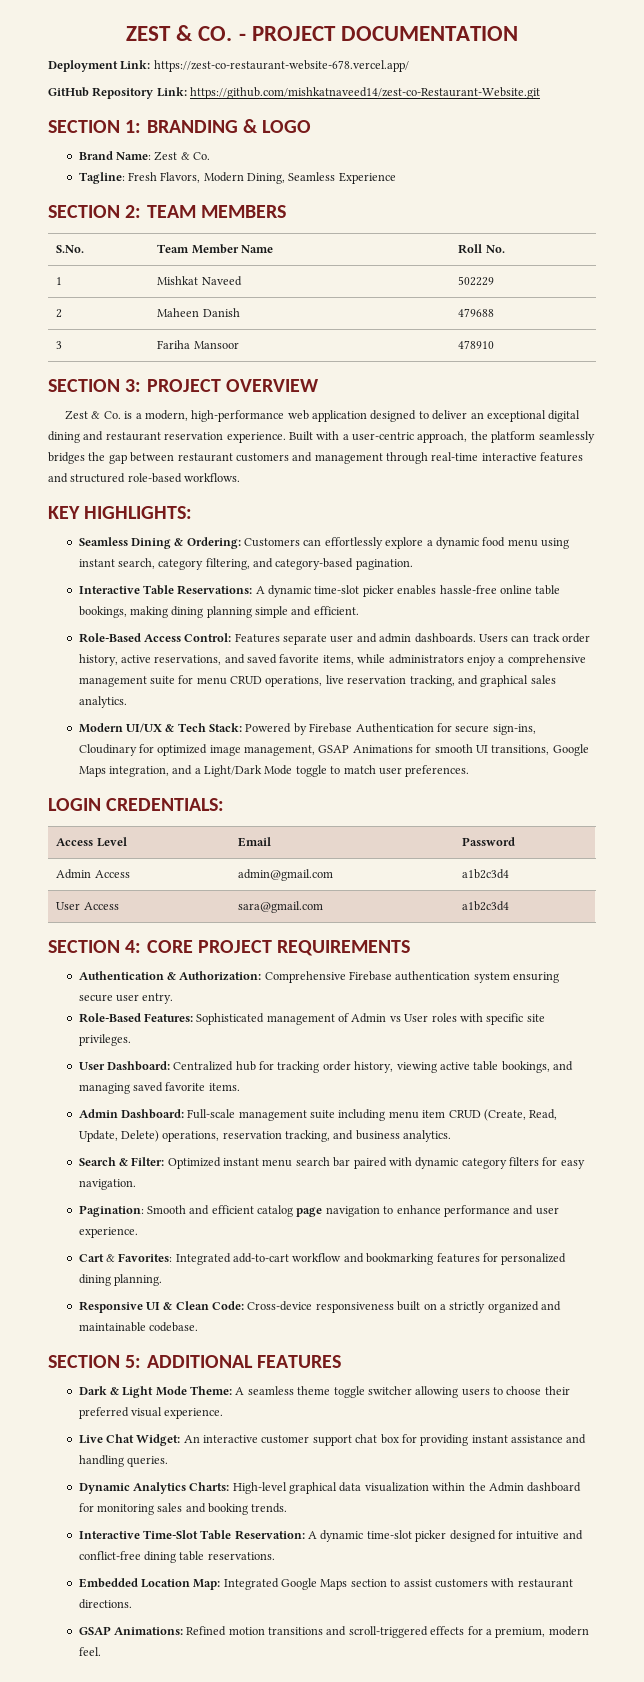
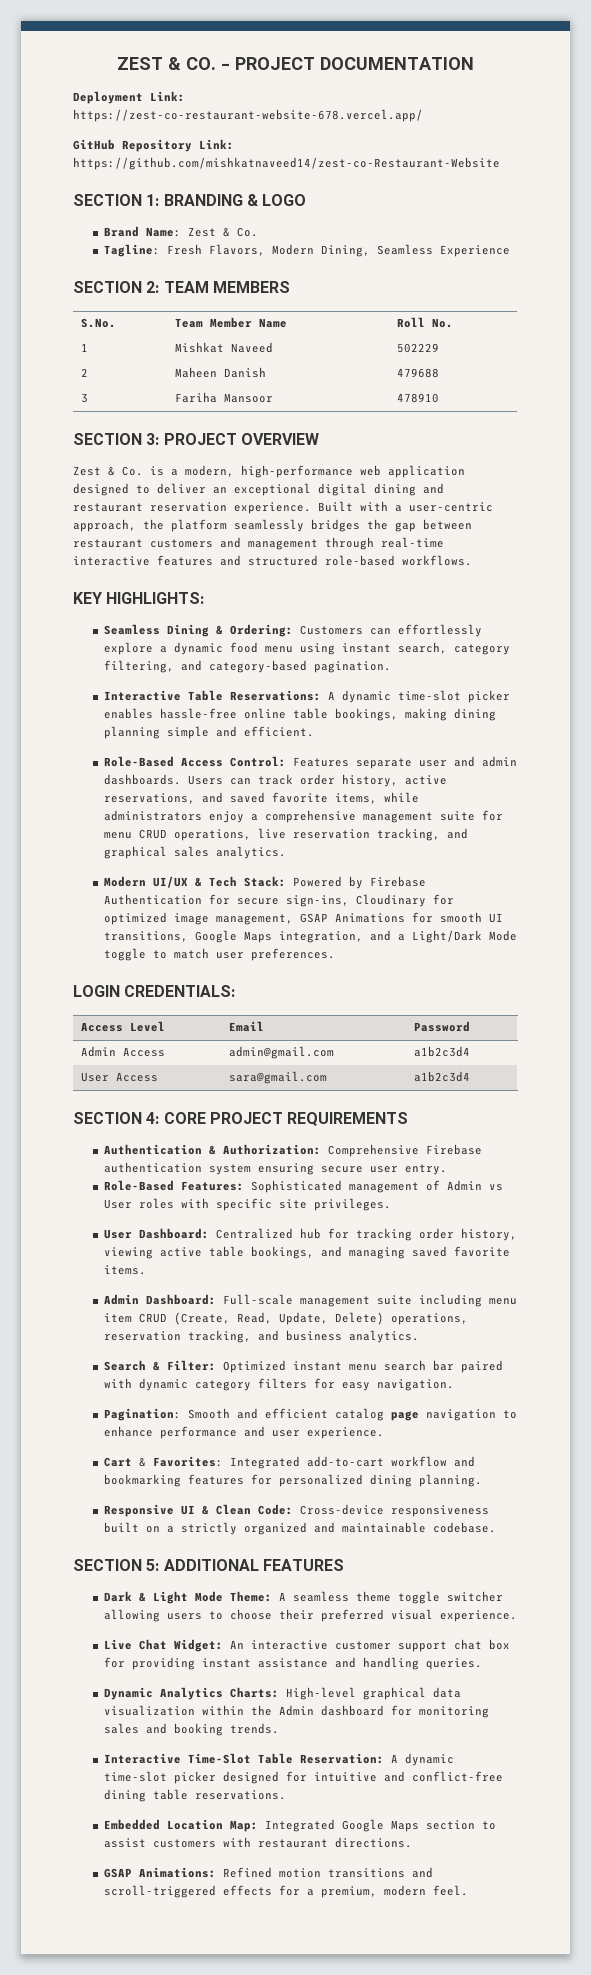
[190,87,541,99] https://github.com/mishkatnaveed14/zest-co-Restaurant-Website.git -> [73,157,500,170] https://github.com/mishkatnaveed14/zest-co-Restaurant-Website

